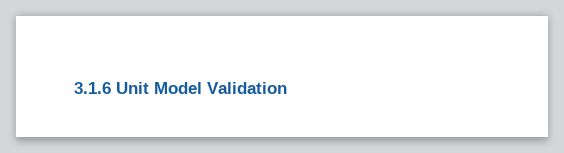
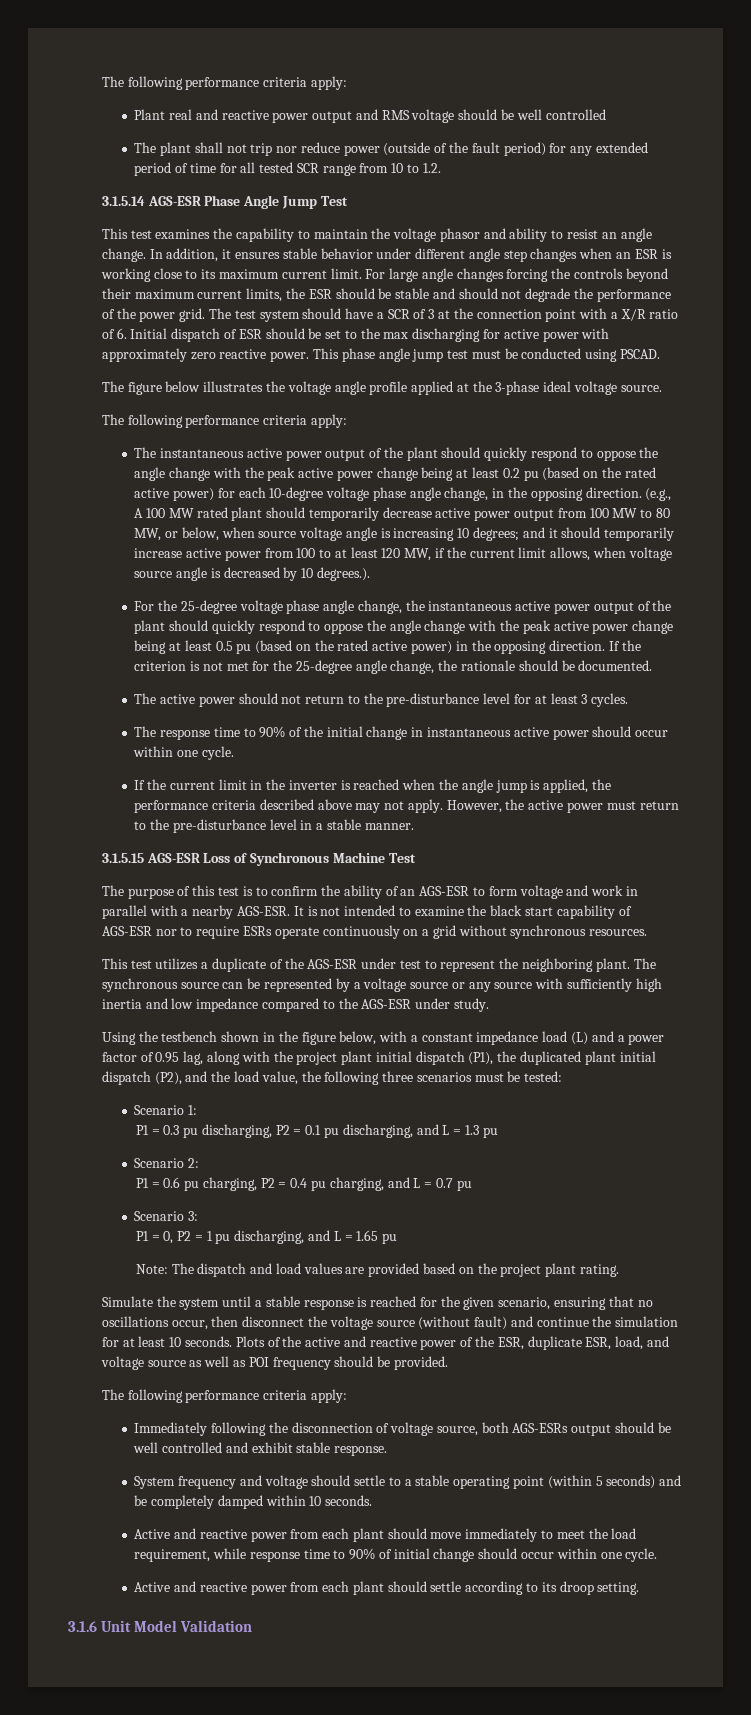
(74, 88) none -> [101,76,348,90] [134,109,606,123] [134,142,648,156] [134,162,441,176] [101,195,348,209] [101,228,652,242] [101,248,672,262] [100,268,668,282] [101,288,671,302] [101,308,679,322] [101,328,610,342] [101,348,661,362] [101,381,662,395] [101,414,348,428] [134,447,659,461] [134,467,656,481] [134,487,672,501] [134,507,670,521] [134,527,675,541] [134,547,672,561] [134,567,370,581] [134,600,672,614] [134,620,674,634] [134,640,641,654] [134,660,653,674] [134,693,629,707] [134,726,669,740] [133,746,234,760] [134,779,611,793] [134,799,679,813] [134,819,414,833] [101,852,416,866] [101,885,638,899] [101,905,632,919] [101,925,648,939] [101,958,656,972] [101,978,662,992] [101,998,489,1012] [101,1031,665,1045] [101,1051,656,1065] [101,1071,563,1085] [134,1105,198,1115] [135,1124,498,1138] [134,1158,200,1168] [135,1177,472,1191] [134,1211,199,1221] [135,1230,398,1244] [135,1263,619,1277] [101,1296,653,1310] [101,1316,679,1330] [101,1336,669,1350] [100,1356,448,1370] [101,1389,348,1403] [134,1422,671,1436] [133,1442,388,1456] [134,1475,682,1489] [134,1495,373,1509] [134,1528,637,1542] [134,1548,658,1562] [134,1581,640,1595] The following performance criteria apply: // Plant real and reactive power output and RMS voltage should be well controlled // The plant shall not trip nor reduce power (outside of the fault period) for any extended period of time for all tested SCR range from 10 to 1.2. // 3.1.5.14 AGS-ESR Phase Angle Jump Test // This test examines the capability to maintain the voltage phasor and ability to resist an angle change. In addition, it ensures stable behavior under different angle step changes when an ESR is working close to its maximum current limit. For large angle changes forcing the controls beyond their maximum current limits, the ESR should be stable and should not degrade the performance of the power grid. The test system should have a SCR of 3 at the connection point with a X/R ratio of 6. Initial dispatch of ESR should be set to the max discharging for active power with approximately zero reactive power. This phase angle jump test must be conducted using PSCAD. // The figure below illustrates the voltage angle profile applied at the 3-phase ideal voltage source. // The following performance criteria apply: // The instantaneous active power output of the plant should quickly respond to oppose the angle change with the peak active power change being at least 0.2 pu (based on the rated active power) for each 10-degree voltage phase angle change, in the opposing direction. (e.g., A 100 MW rated plant should temporarily decrease active power output from 100 MW to 80 MW, or below, when source voltage angle is increasing 10 degrees; and it should temporarily increase active power from 100 to at least 120 MW, if the current limit allows, when voltage source angle is decreased by 10 degrees.). // For the 25-degree voltage phase angle change, the instantaneous active power output of the plant should quickly respond to oppose the angle change with the peak active power change being at least 0.5 pu (based on the rated active power) in the opposing direction. If the criterion is not met for the 25-degree angle change, the rationale should be documented. // The active power should not return to the pre-disturbance level for at least 3 cycles. // The response time to 90% of the initial change in instantaneous active power should occur within one cycle. // If the current limit in the inverter is reached when the angle jump is applied, the performance criteria described above may not apply. However, the active power must return to the pre-disturbance level in a stable manner. // 3.1.5.15 AGS-ESR Loss of Synchronous Machine Test // The purpose of this test is to confirm the ability of an AGS-ESR to form voltage and work in parallel with a nearby AGS-ESR. It is not intended to examine the black start capability of AGS-ESR nor to require ESRs operate continuously on a grid without synchronous resources. // This test utilizes a duplicate of the AGS-ESR under test to represent the neighboring plant. The synchronous source can be represented by a voltage source or any source with sufficiently high inertia and low impedance compared to the AGS-ESR under study. // Using the testbench shown in the figure below, with a constant impedance load (L) and a power factor of 0.95 lag, along with the project plant initial dispatch (P1), the duplicated plant initial dispatch (P2), and the load value, the following three scenarios must be tested: // Scenario 1: // P1 = 0.3 pu discharging, P2 = 0.1 pu discharging, and L = 1.3 pu // Scenario 2: // P1 = 0.6 pu charging, P2 = 0.4 pu charging, and L = 0.7 pu // Scenario 3: // P1 = 0, P2 = 1 pu discharging, and L = 1.65 pu // Note: The dispatch and load values are provided based on the project plant rating. // Simulate the system until a stable response is reached for the given scenario, ensuring that no oscillations occur, then disconnect the voltage source (without fault) and continue the simulation for at least 10 seconds. Plots of the active and reactive power of the ESR, duplicate ESR, load, and voltage source as well as POI frequency should be provided. // The following performance criteria apply: // Immediately following the disconnection of voltage source, both AGS-ESRs output should be well controlled and exhibit stable response. // System frequency and voltage should settle to a stable operating point (within 5 seconds) and be completely damped within 10 seconds. // Active and reactive power from each plant should move immediately to meet the load requirement, while response time to 90% of initial change should occur within one cycle. // Active and reactive power from each plant should settle according to its droop setting. //

